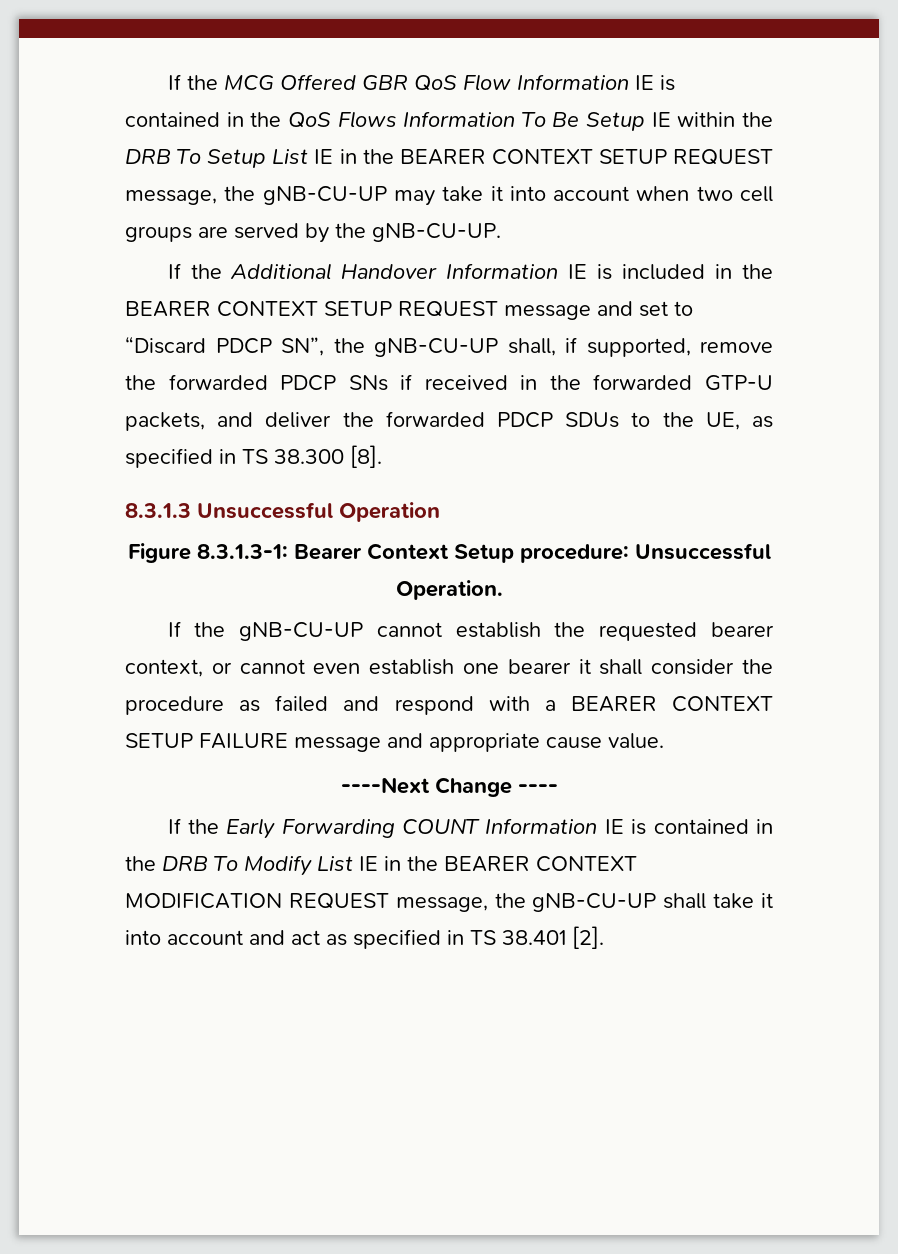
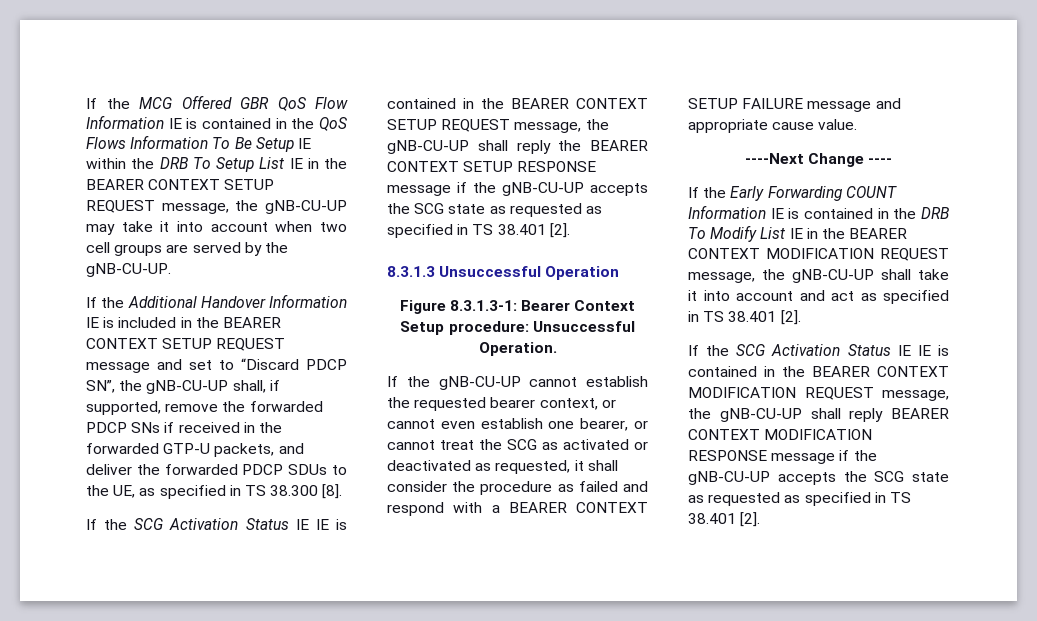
(382, 456) none -> [86,518,347,530] [387,98,648,109] [387,119,609,133] [387,140,648,154] [387,161,597,172] [387,182,648,196] [387,203,602,217] [387,223,570,238] // If the SCG Activation Status IE IE is contained in the BEARER CONTEXT SETUP REQUEST message, the gNB-CU-UP shall reply the BEARER CONTEXT SETUP RESPONSE message if the gNB-CU-UP accepts the SCG state as requested as specified in TS 38.401 [2].
[507,659,571,674] bearer -> [580,418,648,431] [387,439,648,450] [387,460,571,474] bearer, or cannot treat the SCG as activated or deactivated as requested,
(604, 937) none -> [688,344,949,356] [688,366,949,377] [688,387,949,401] [688,408,949,422] [688,429,873,440] [688,450,877,464] [688,471,949,485] [688,492,911,506] [688,512,761,527] // If the SCG Activation Status IE IE is contained in the BEARER CONTEXT MODIFICATION REQUEST message, the gNB-CU-UP shall reply BEARER CONTEXT MODIFICATION RESPONSE message if the gNB-CU-UP accepts the SCG state as requested as specified in TS 38.401 [2].

